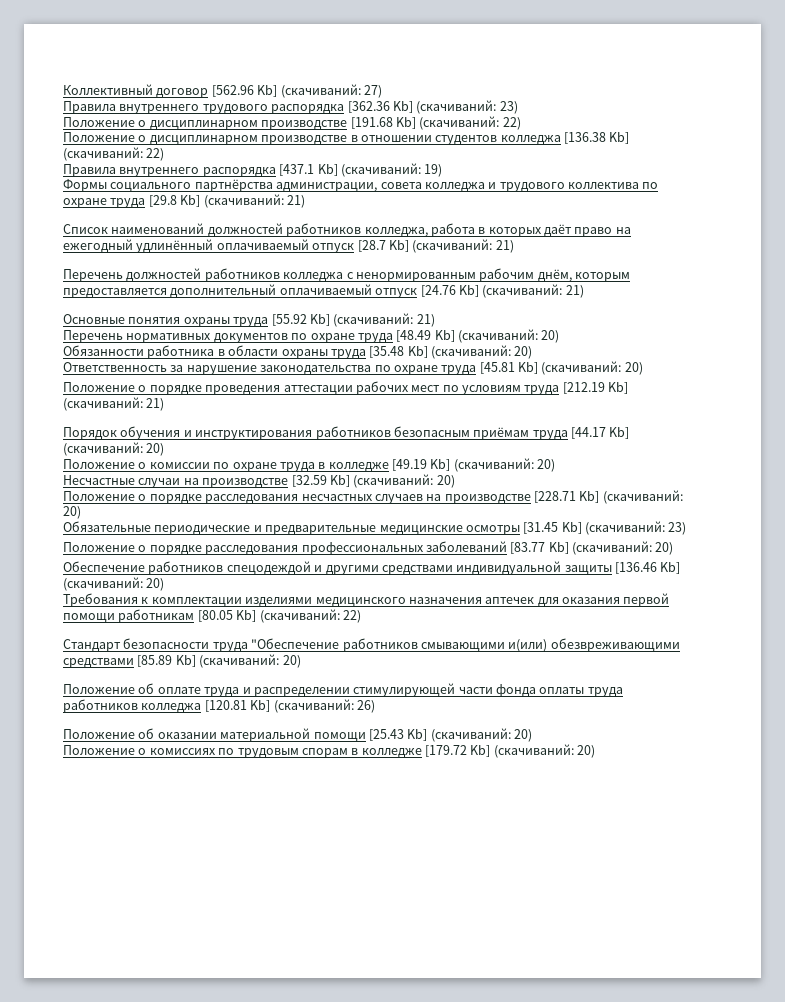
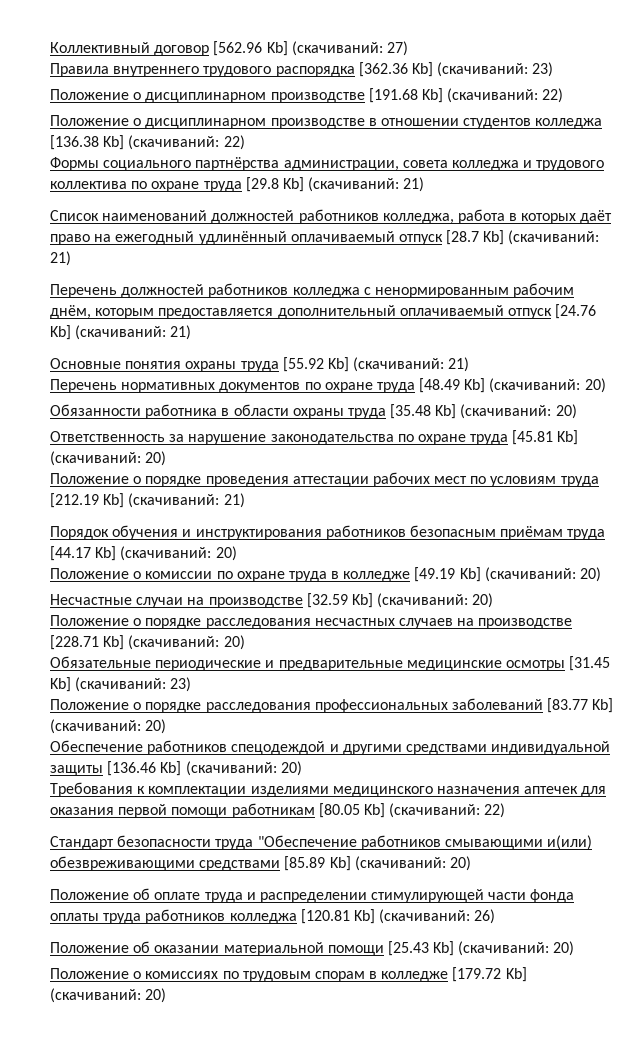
[63,163,443,177] // Правила внутреннего распорядка [437.1 Kb] (cкачиваний: 19) -> (245, 142) none

